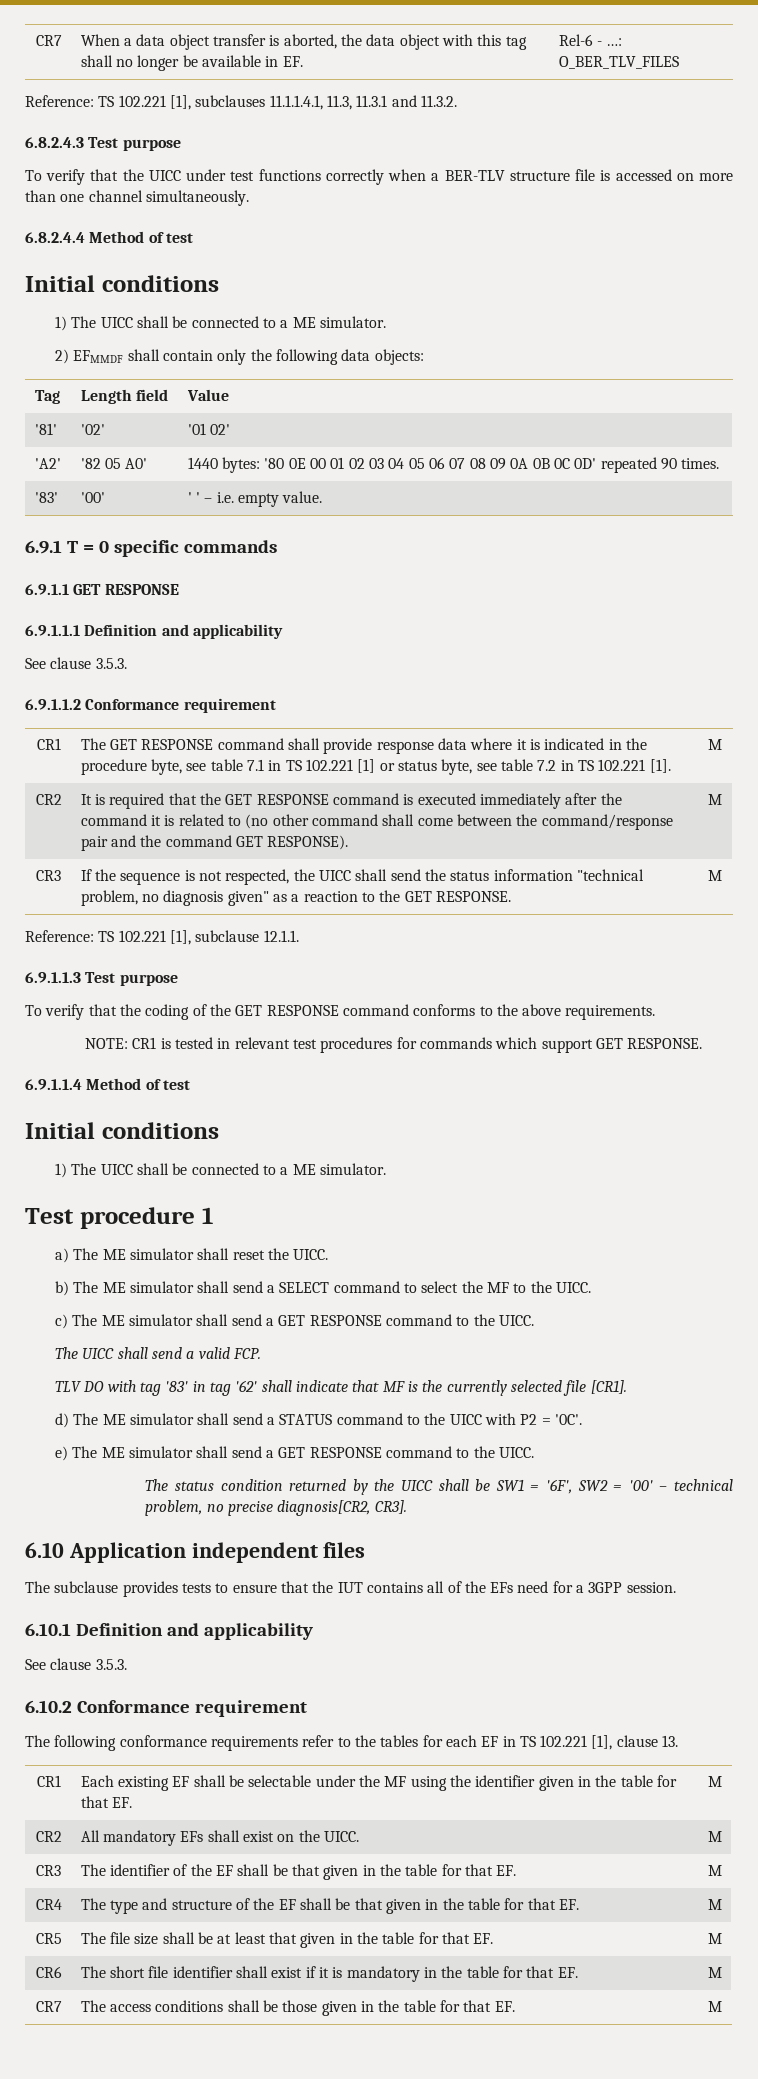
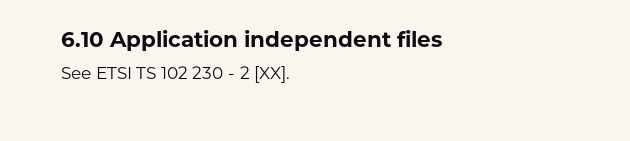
[35,35,62,46] [80,34,527,50] [80,55,303,71] [558,34,623,46] [558,56,679,69] [25,95,457,110] [25,137,181,151] [25,169,734,185] [25,190,249,206] [25,231,193,243] [25,275,219,292] [55,316,386,331] [55,349,424,365] [34,390,60,404] [80,389,169,404] [186,389,229,401] [34,423,57,435] [80,424,105,435] [187,423,231,435] [34,458,61,469] [80,458,148,469] [187,457,720,473] [34,492,58,503] [80,492,105,503] [187,491,323,507] [25,540,277,557] [25,584,179,595] [25,624,283,639] [25,657,127,669] [25,698,276,713] [36,738,61,750] [80,738,647,754] [80,759,671,775] [708,739,722,750] [35,794,62,805] [80,793,622,809] [80,814,673,830] [80,835,349,851] [708,794,722,805] [36,870,61,881] [80,869,644,885] [80,890,511,906] [708,870,722,881] [25,930,299,945] [25,972,178,986] [25,1004,656,1020] [85,1037,703,1053] [25,1078,190,1090] [25,1122,219,1139] [55,1163,386,1178] [25,1207,213,1229] [55,1248,329,1263] [55,1281,591,1296] [55,1314,534,1329] [55,1347,261,1359] [55,1380,627,1396] [55,1413,582,1428] [55,1446,534,1461] [145,1479,734,1495] [145,1500,407,1516] [25,1542,366,1563] [25,1581,676,1597] [25,1623,313,1640] [25,1658,127,1670] [25,1700,307,1717] [25,1735,679,1751] [36,1775,61,1787] [80,1775,677,1791] [80,1796,133,1808] [707,1776,722,1787] [35,1831,62,1842] [80,1830,360,1846] [707,1831,722,1842] [36,1865,61,1876] [80,1864,517,1880] [707,1865,722,1876] [35,1899,62,1910] [80,1898,579,1914] [707,1899,722,1910] [35,1933,62,1944] [80,1932,494,1948] [707,1933,722,1944] [35,1966,62,1978] [80,1966,578,1982] [707,1967,722,1978] [35,2001,62,2012] [80,2000,515,2016] [707,2001,722,2012] CR7 | When a data object transfer is aborted, the data object with this tag shall no longer be available in EF. | Rel-6 - …: O_BER_TLV_FILES // Reference: TS 102.221 [1], subclauses 11.1.1.4.1, 11.3, 11.3.1 and 11.3.2. // 6.8.2.4.3 Test purpose // To verify that the UICC under test functions correctly when a BER-TLV structure file is accessed on more than one channel simultaneously. // 6.8.2.4.4 Method of test // Initial conditions // 1) The UICC shall be connected to a ME simulator. // 2) EFMMDF shall contain only the following data objects: // Tag | Length field | Value // '81' | '02' | '01 02' // 'A2' | '82 05 A0' | 1440 bytes: '80 0E 00 01 02 03 04 05 06 07 08 09 0A 0B 0C 0D' repeated 90 times. // '83' | '00' | ' ' – i.e. empty value. // 6.9.1 T = 0 specific commands // 6.9.1.1 GET RESPONSE // 6.9.1.1.1 Definition and applicability // See clause 3.5.3. // 6.9.1.1.2 Conformance requirement // CR1 | The GET RESPONSE command shall provide response data where it is indicated in the procedure byte, see table 7.1 in TS 102.221 [1] or status byte, see table 7.2 in TS 102.221 [1]. | M // CR2 | It is required that the GET RESPONSE command is executed immediately after the command it is related to (no other command shall come between the command/response pair and the command GET RESPONSE). | M // CR3 | If the sequence is not respected, the UICC shall send the status information "technical problem, no diagnosis given" as a reaction to the GET RESPONSE. | M // Reference: TS 102.221 [1], subclause 12.1.1. // 6.9.1.1.3 Test purpose // To verify that the coding of the GET RESPONSE command conforms to the above requirements. // NOTE: CR1 is tested in relevant test procedures for commands which support GET RESPONSE. // 6.9.1.1.4 Method of test // Initial conditions // 1) The UICC shall be connected to a ME simulator. // Test procedure 1 // a) The ME simulator shall reset the UICC. // b) The ME simulator shall send a SELECT command to select the MF to the UICC. // c) The ME simulator shall send a GET RESPONSE command to the UICC. // The UICC shall send a valid FCP. // TLV DO with tag '83' in tag '62' shall indicate that MF is the currently selected file [CR1]. // d) The ME simulator shall send a STATUS command to the UICC with P2 = '0C'. // e) The ME simulator shall send a GET RESPONSE command to the UICC. // The status condition returned by the UICC shall be SW1 = '6F', SW2 = '00' – technical problem, no precise diagnosis[CR2, CR3]. // 6.10 Application independent files // The subclause provides tests to ensure that the IUT contains all of the EFs need for a 3GPP session. // 6.10.1 Definition and applicability // See clause 3.5.3. // 6.10.2 Conformance requirement // The following conformance requirements refer to the tables for each EF in TS 102.221 [1], clause 13. // CR1 | Each existing EF shall be selectable under the MF using the identifier given in the table for that EF. | M // CR2 | All mandatory EFs shall exist on the UICC. | M // CR3 | The identifier of the EF shall be that given in the table for that EF. | M // CR4 | The type and structure of the EF shall be that given in the table for that EF. | M // CR5 | The file size shall be at least that given in the table for that EF. | M // CR6 | The short file identifier shall exist if it is mandatory in the table for that EF. | M // CR7 | The access conditions shall be those given in the table for that EF. | M -> [61,30,442,51] [61,66,291,83] 6.10 Application independent files // See ETSI TS 102 230 - 2 [XX].

